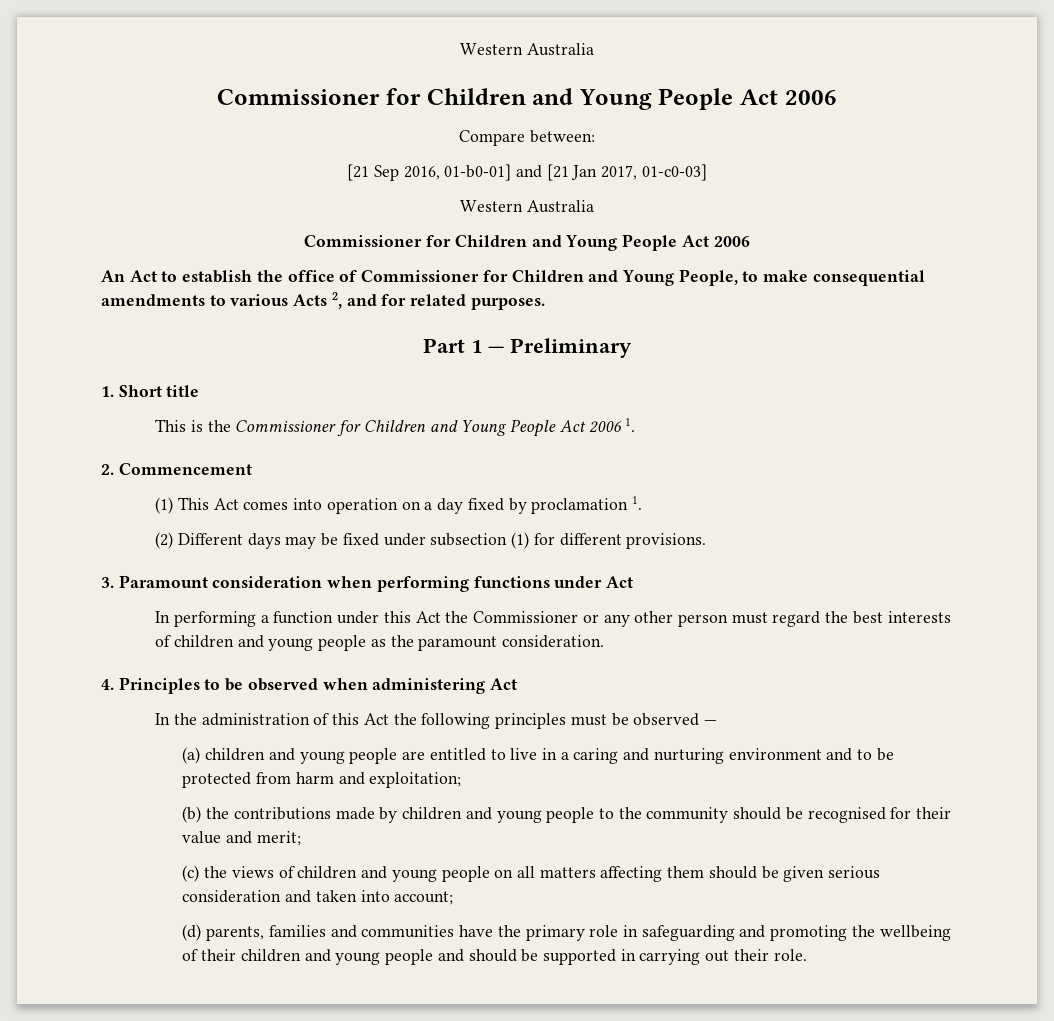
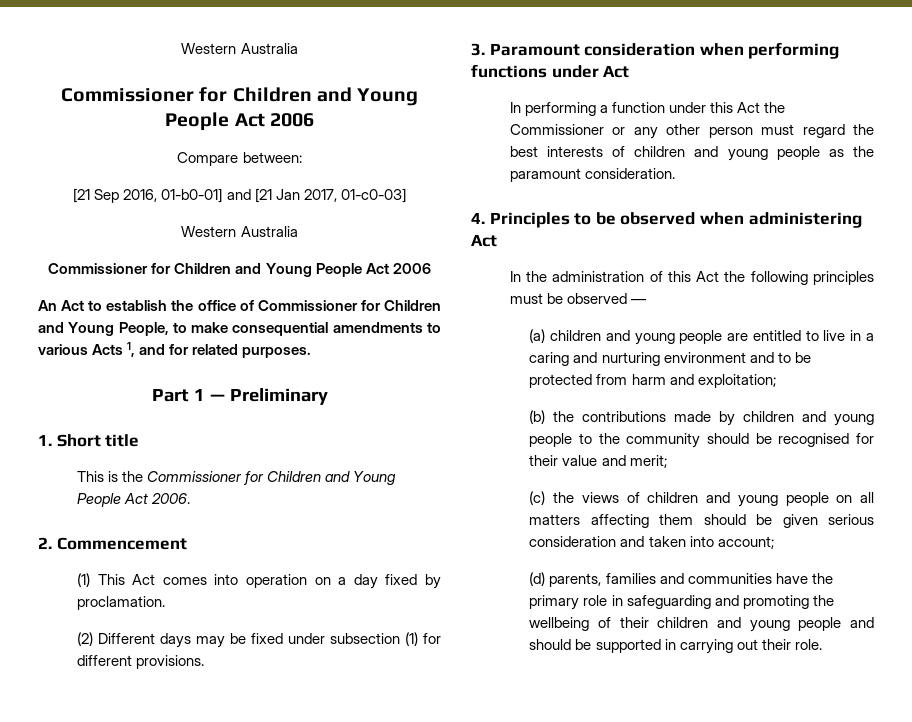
[331,292,342,309] 2, -> [127,342,136,357] 1,
[588,418,636,433] 2006 1. -> [151,493,191,504] 2006.
[531,496,642,514] proclamation 1. -> [76,596,165,610] proclamation.

